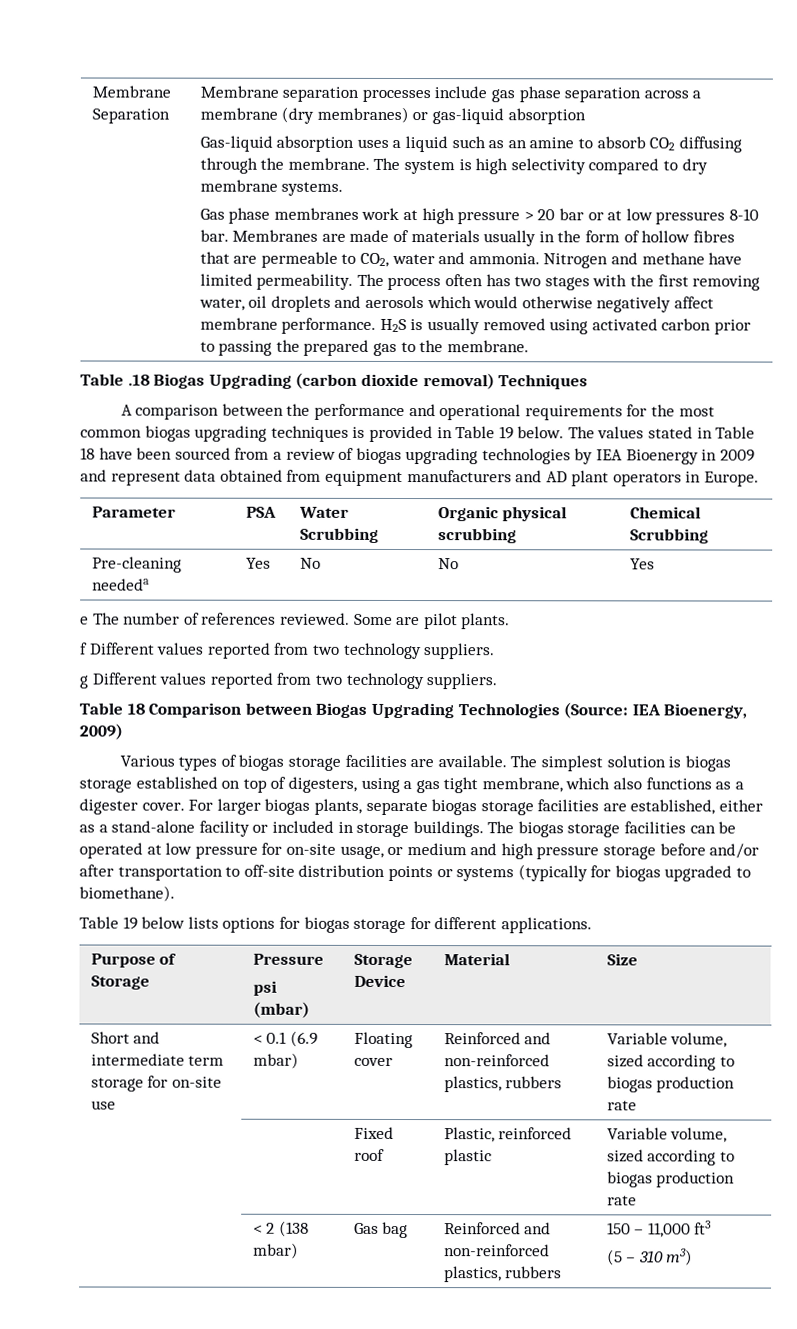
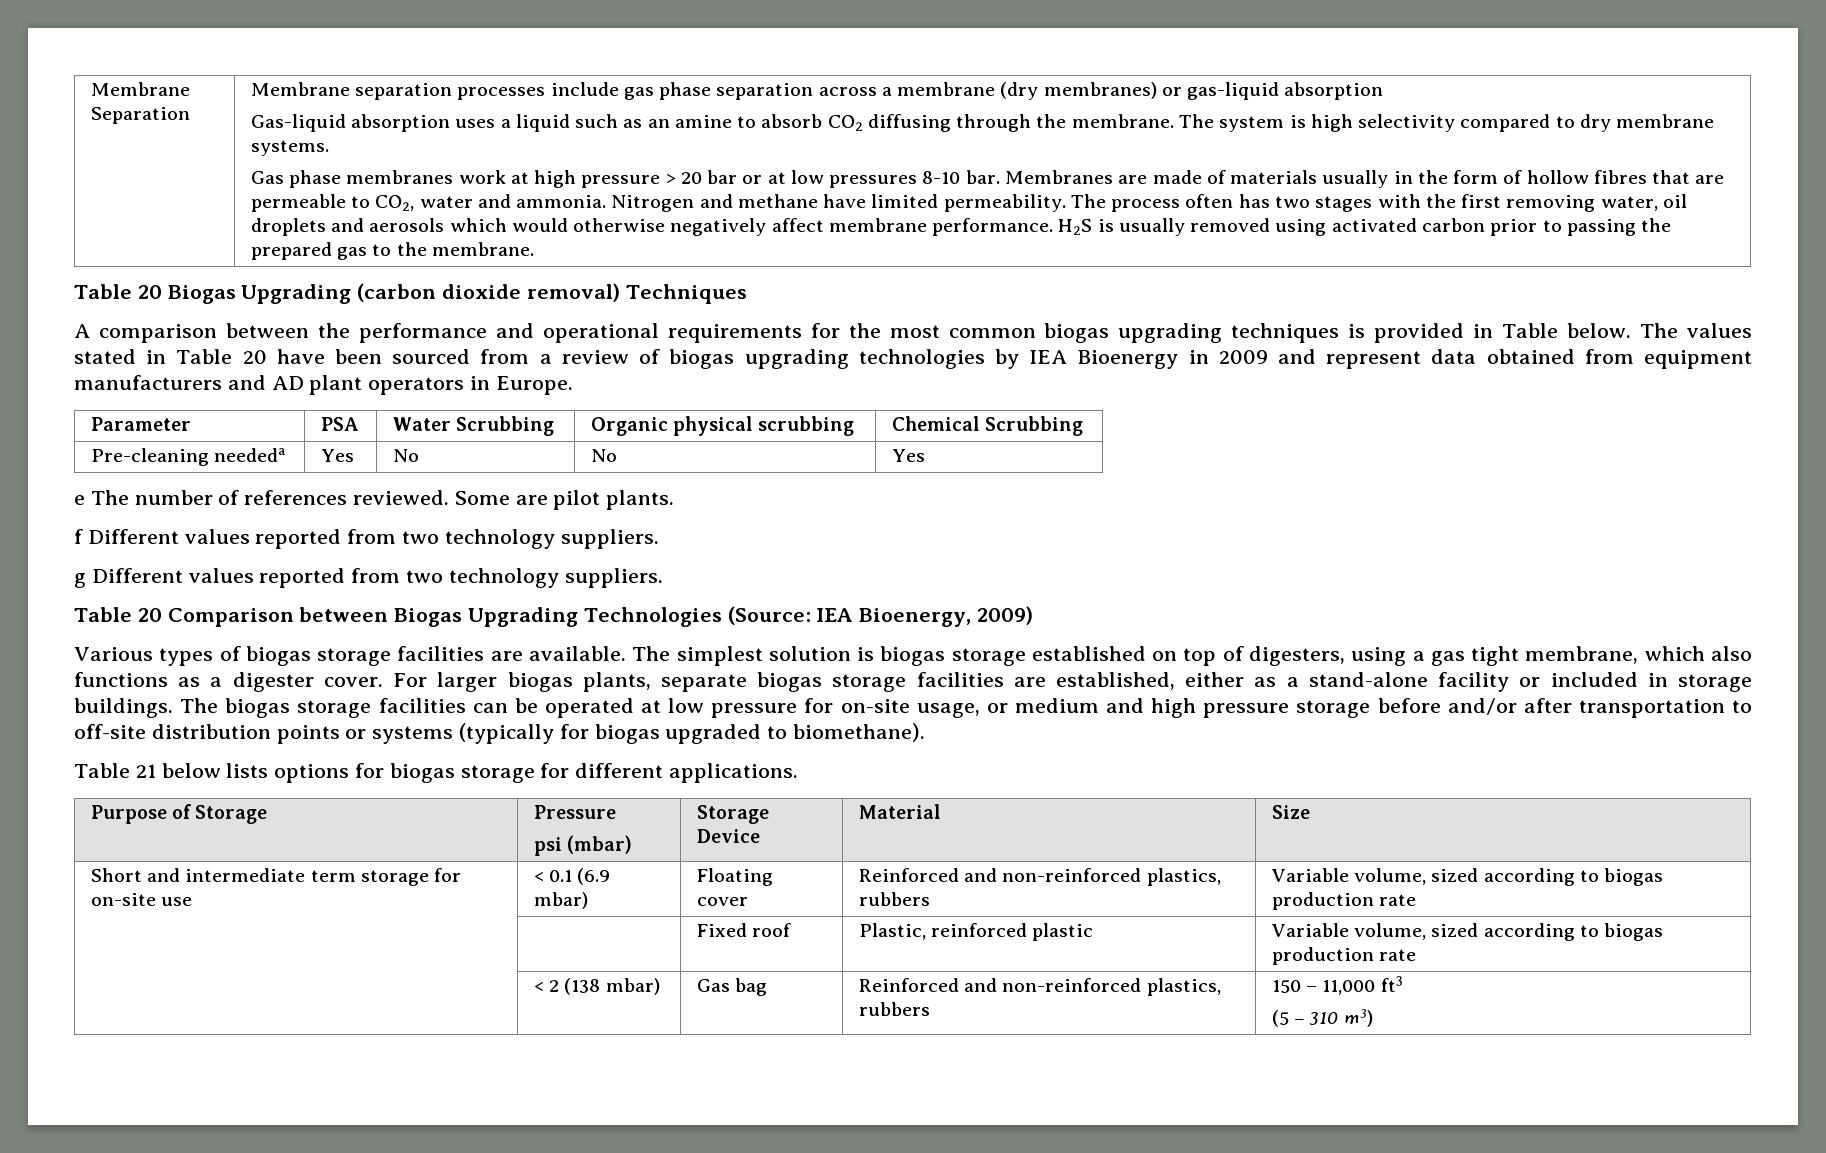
[127,374,150,386] .18 -> [137,285,162,299] 20
[498,426,514,440] 19 -> (1559, 330) none
[80,447,95,460] 18 -> [242,350,267,364] 20
[126,703,145,715] 18 -> [137,608,162,622] 20
[122,916,138,930] 19 -> [135,764,156,778] 21

